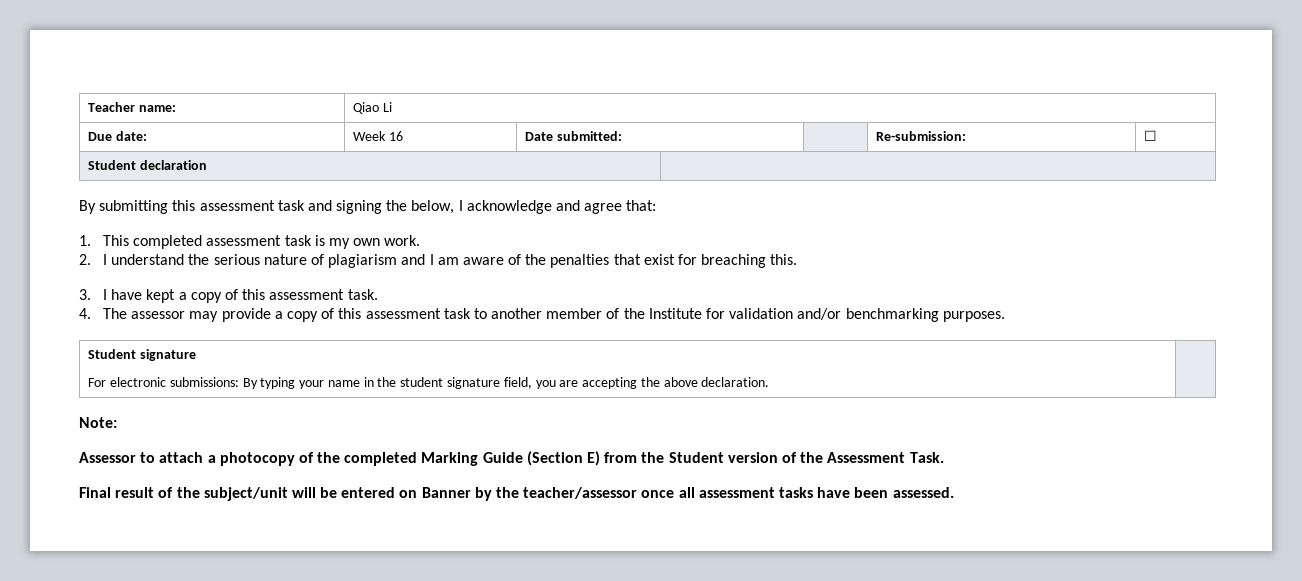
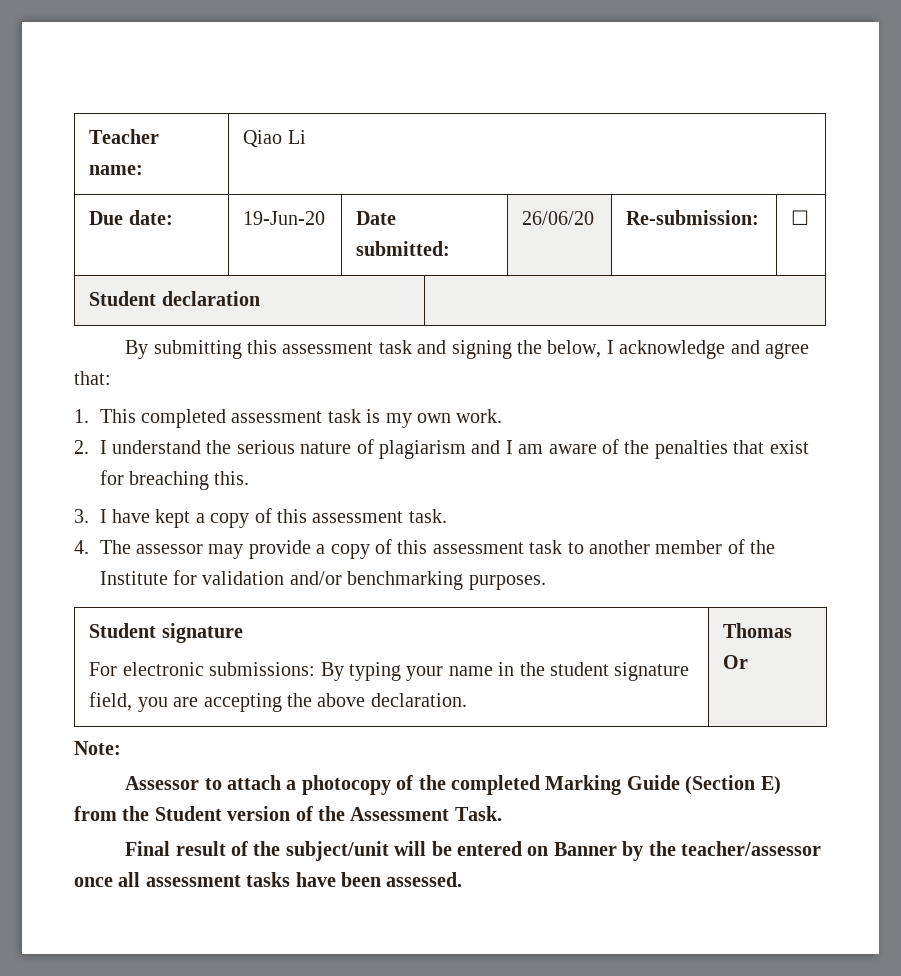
[353,131,403,141] Week 16 -> [243,211,326,225] 19-Jun-20
(622, 136) none -> [522,211,595,225] 26/06/20
(770, 382) none -> [723,623,793,638] [723,655,749,669] Thomas Or

